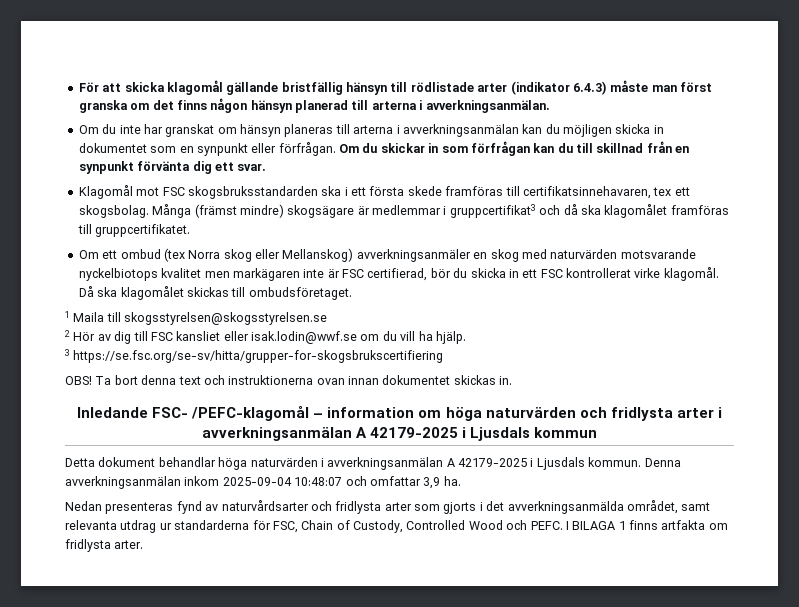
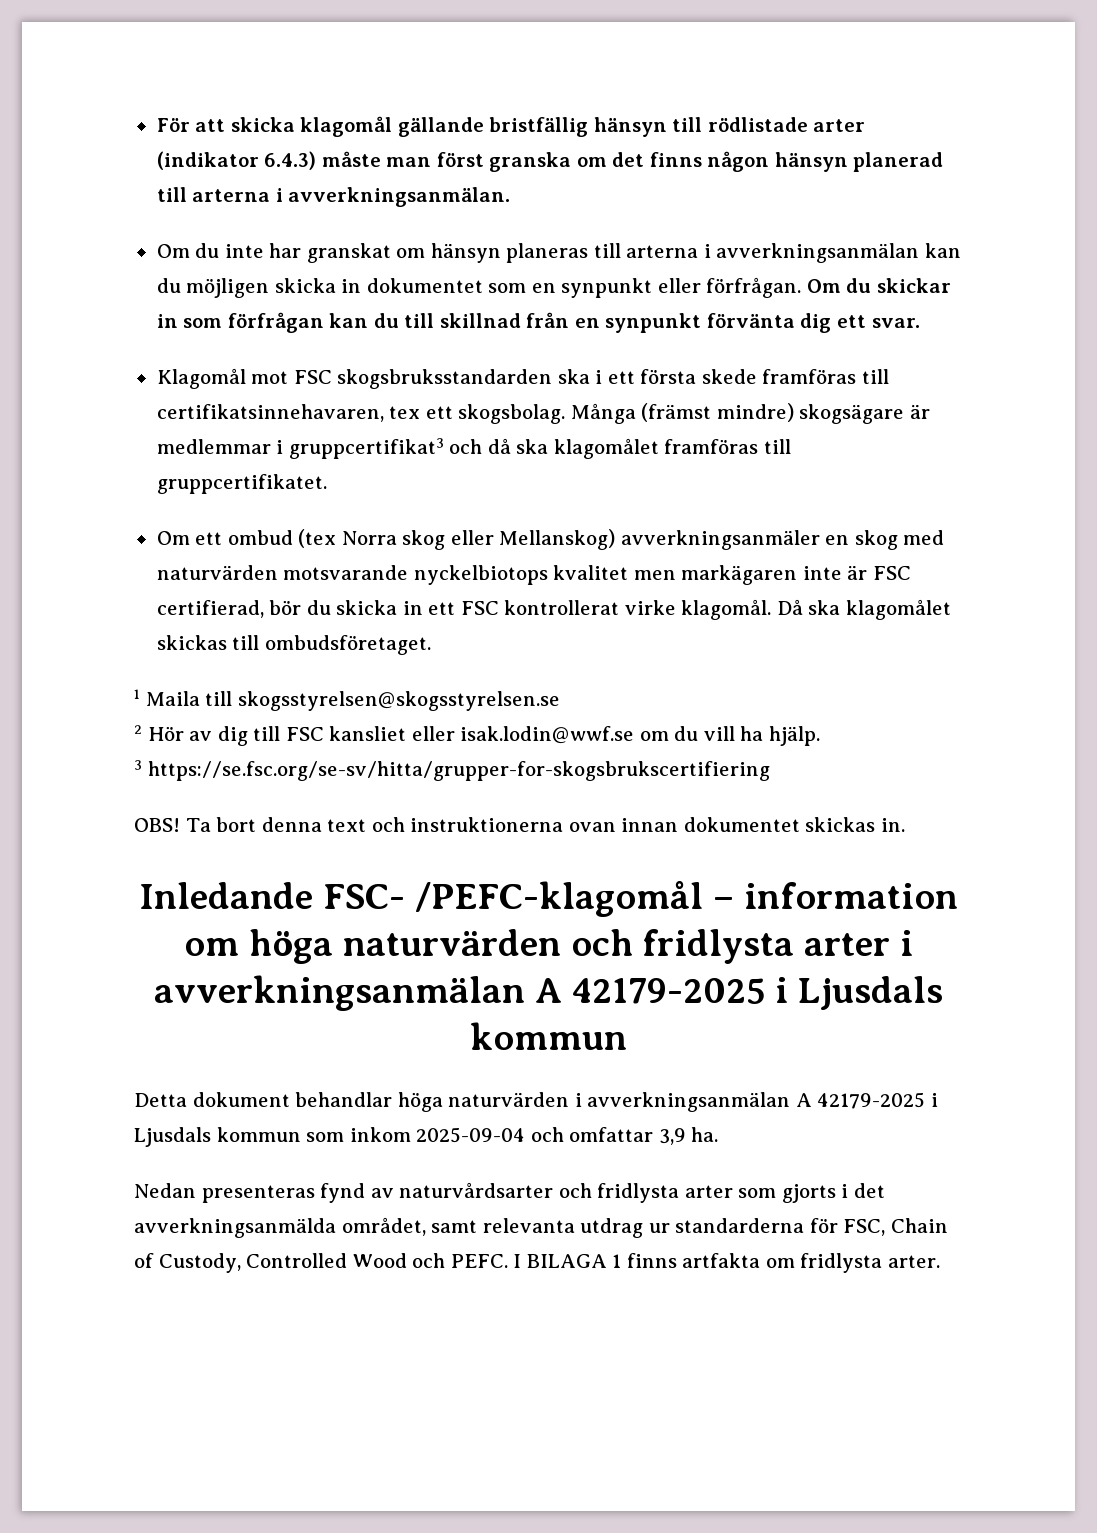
[588,457,681,467] [65,476,181,489] kommun. Denna avverkningsanmälan -> [216,1127,345,1142] kommun som
[294,477,343,486] 10:48:07 -> (526, 1135) none

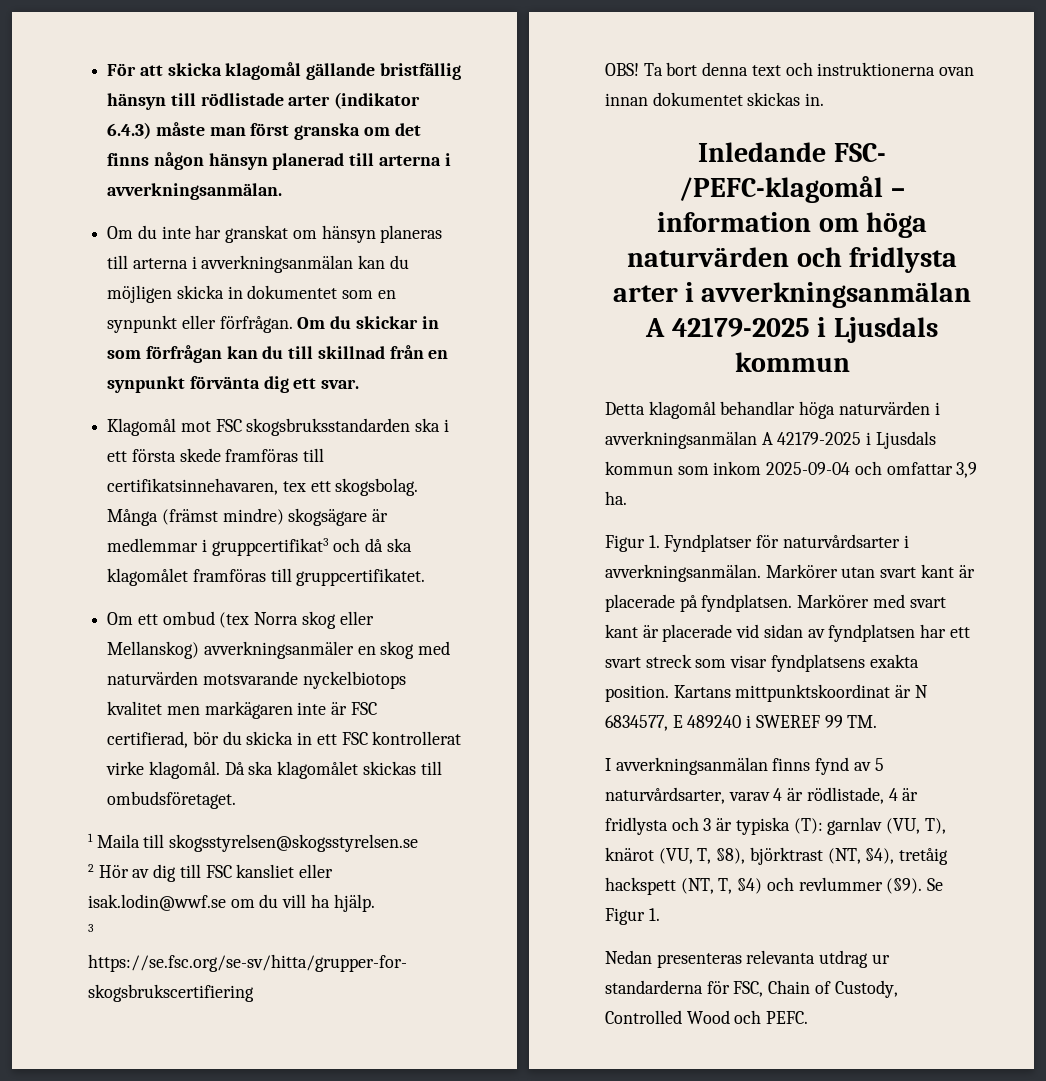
[192,1092,290,1107] dokument -> [648,401,716,419] klagomål
[134,1182,885,1203] [134,1217,478,1238] Nedan presenteras fynd av naturvårdsarter och fridlysta arter som gjorts i det avverkningsanmälda området, samt -> [605,534,909,552] [605,564,975,582] [605,594,946,612] [605,624,970,642] [605,654,919,672] [605,684,928,702] [605,715,878,731] [605,757,884,775] [605,787,919,804] [605,817,946,835] [605,847,949,865] [605,877,944,895] [605,908,660,925] [605,950,742,968] Figur 1. Fyndplatser för naturvårdsarter i avverkningsanmälan. Markörer utan svart kant är placerade på fyndplatsen. Markörer med svart kant är placerade vid sidan av fyndplatsen har ett svart streck som visar fyndplatsens exakta position. Kartans mittpunktskoordinat är N 6834577, E 489240 i SWEREF 99 TM. // I avverkningsanmälan finns fynd av 5 naturvårdsarter, varav 4 är rödlistade, 4 är fridlysta och 3 är typiska (T): garnlav (VU, T), knärot (VU, T, §8), björktrast (NT, §4), tretåig hackspett (NT, T, §4) och revlummer (§9). Se Figur 1. // Nedan presenteras
[513,1253,940,1273] I BILAGA 1 finns artfakta om fridlysta arter. -> (809, 1017) none

